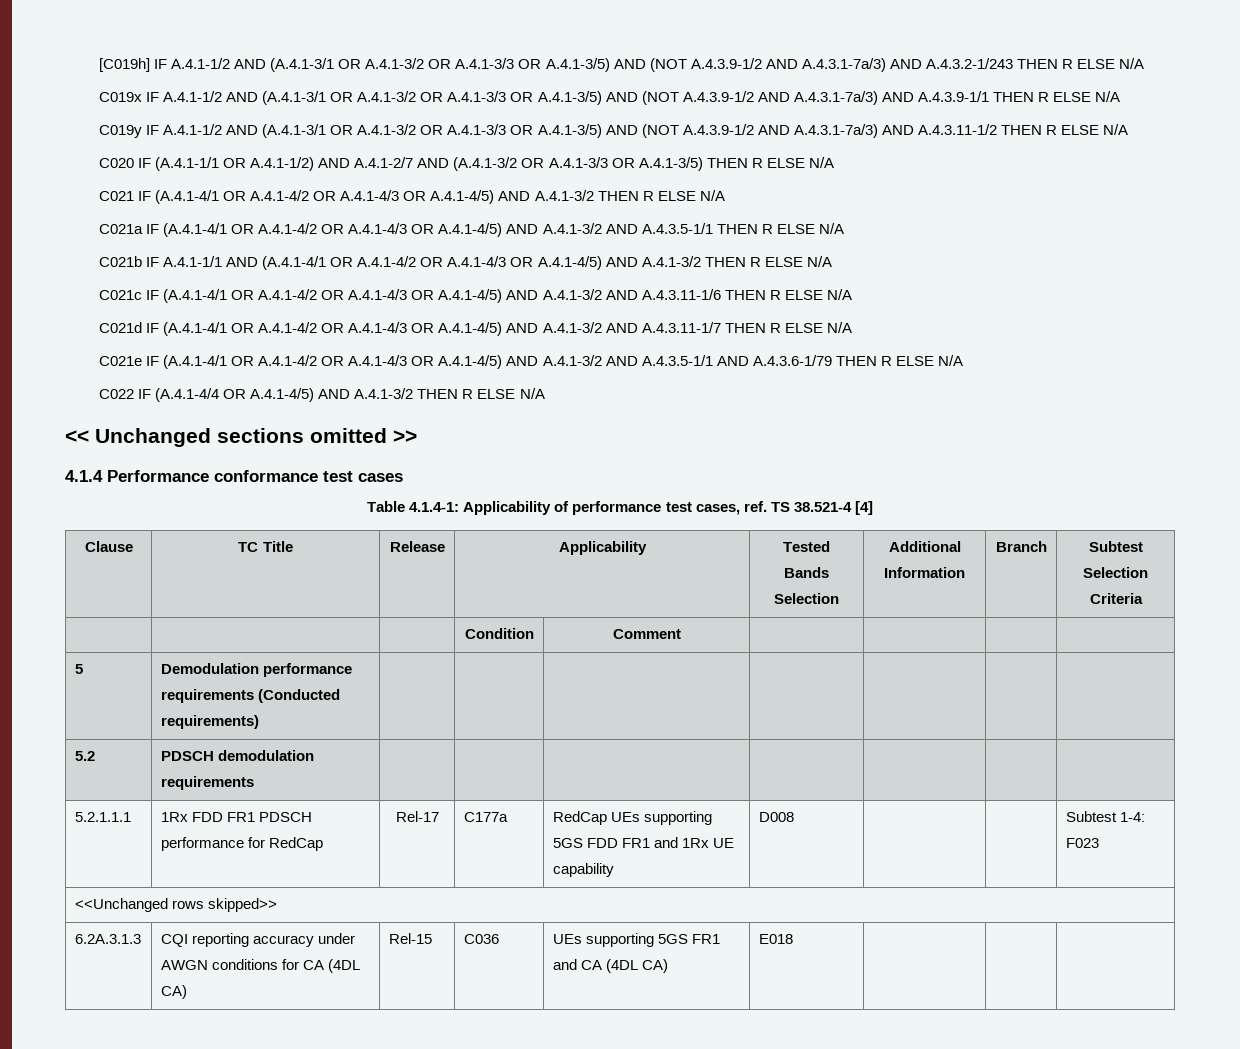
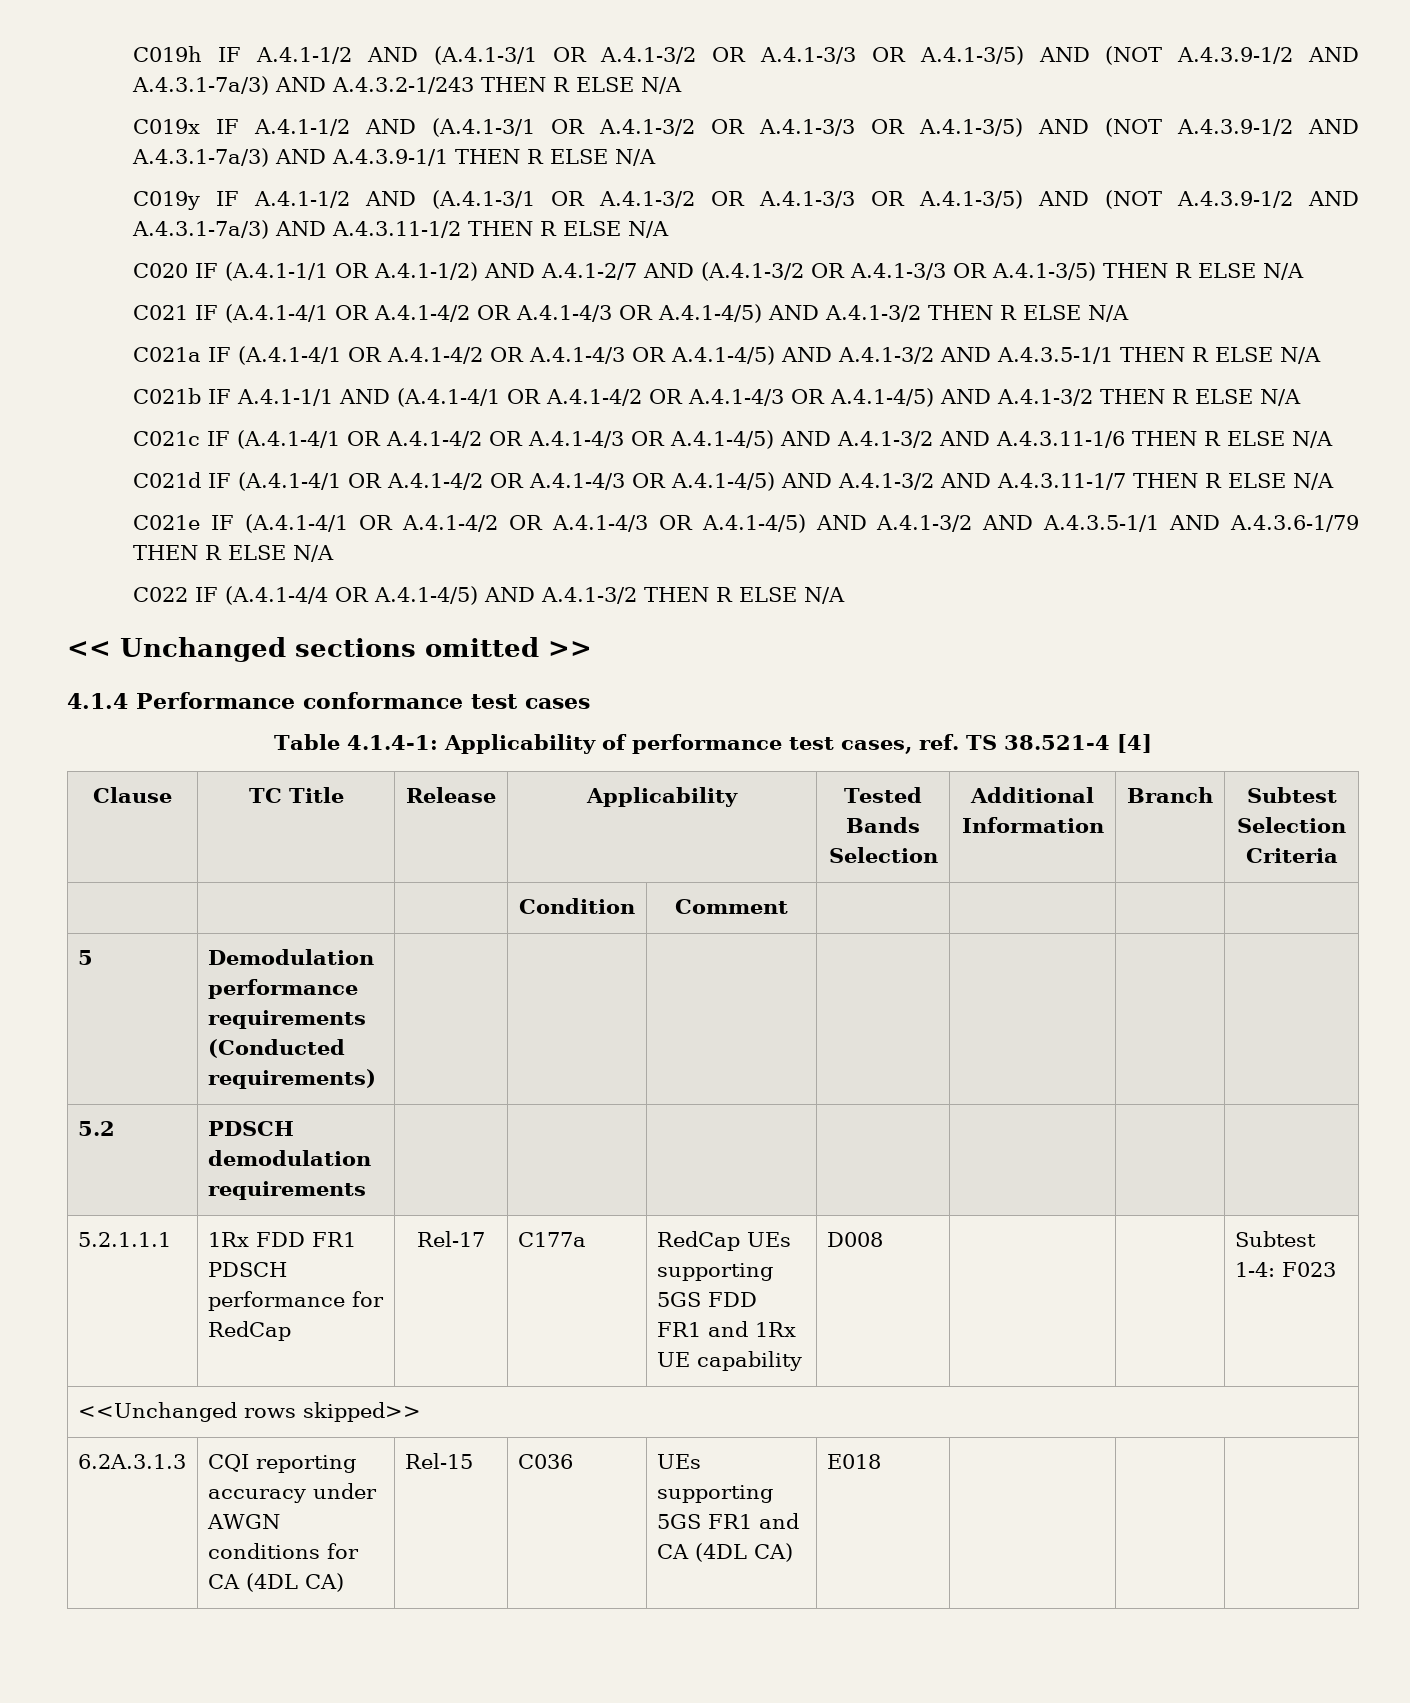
[99,58,151,72] [C019h] -> [133,46,203,62] C019h

